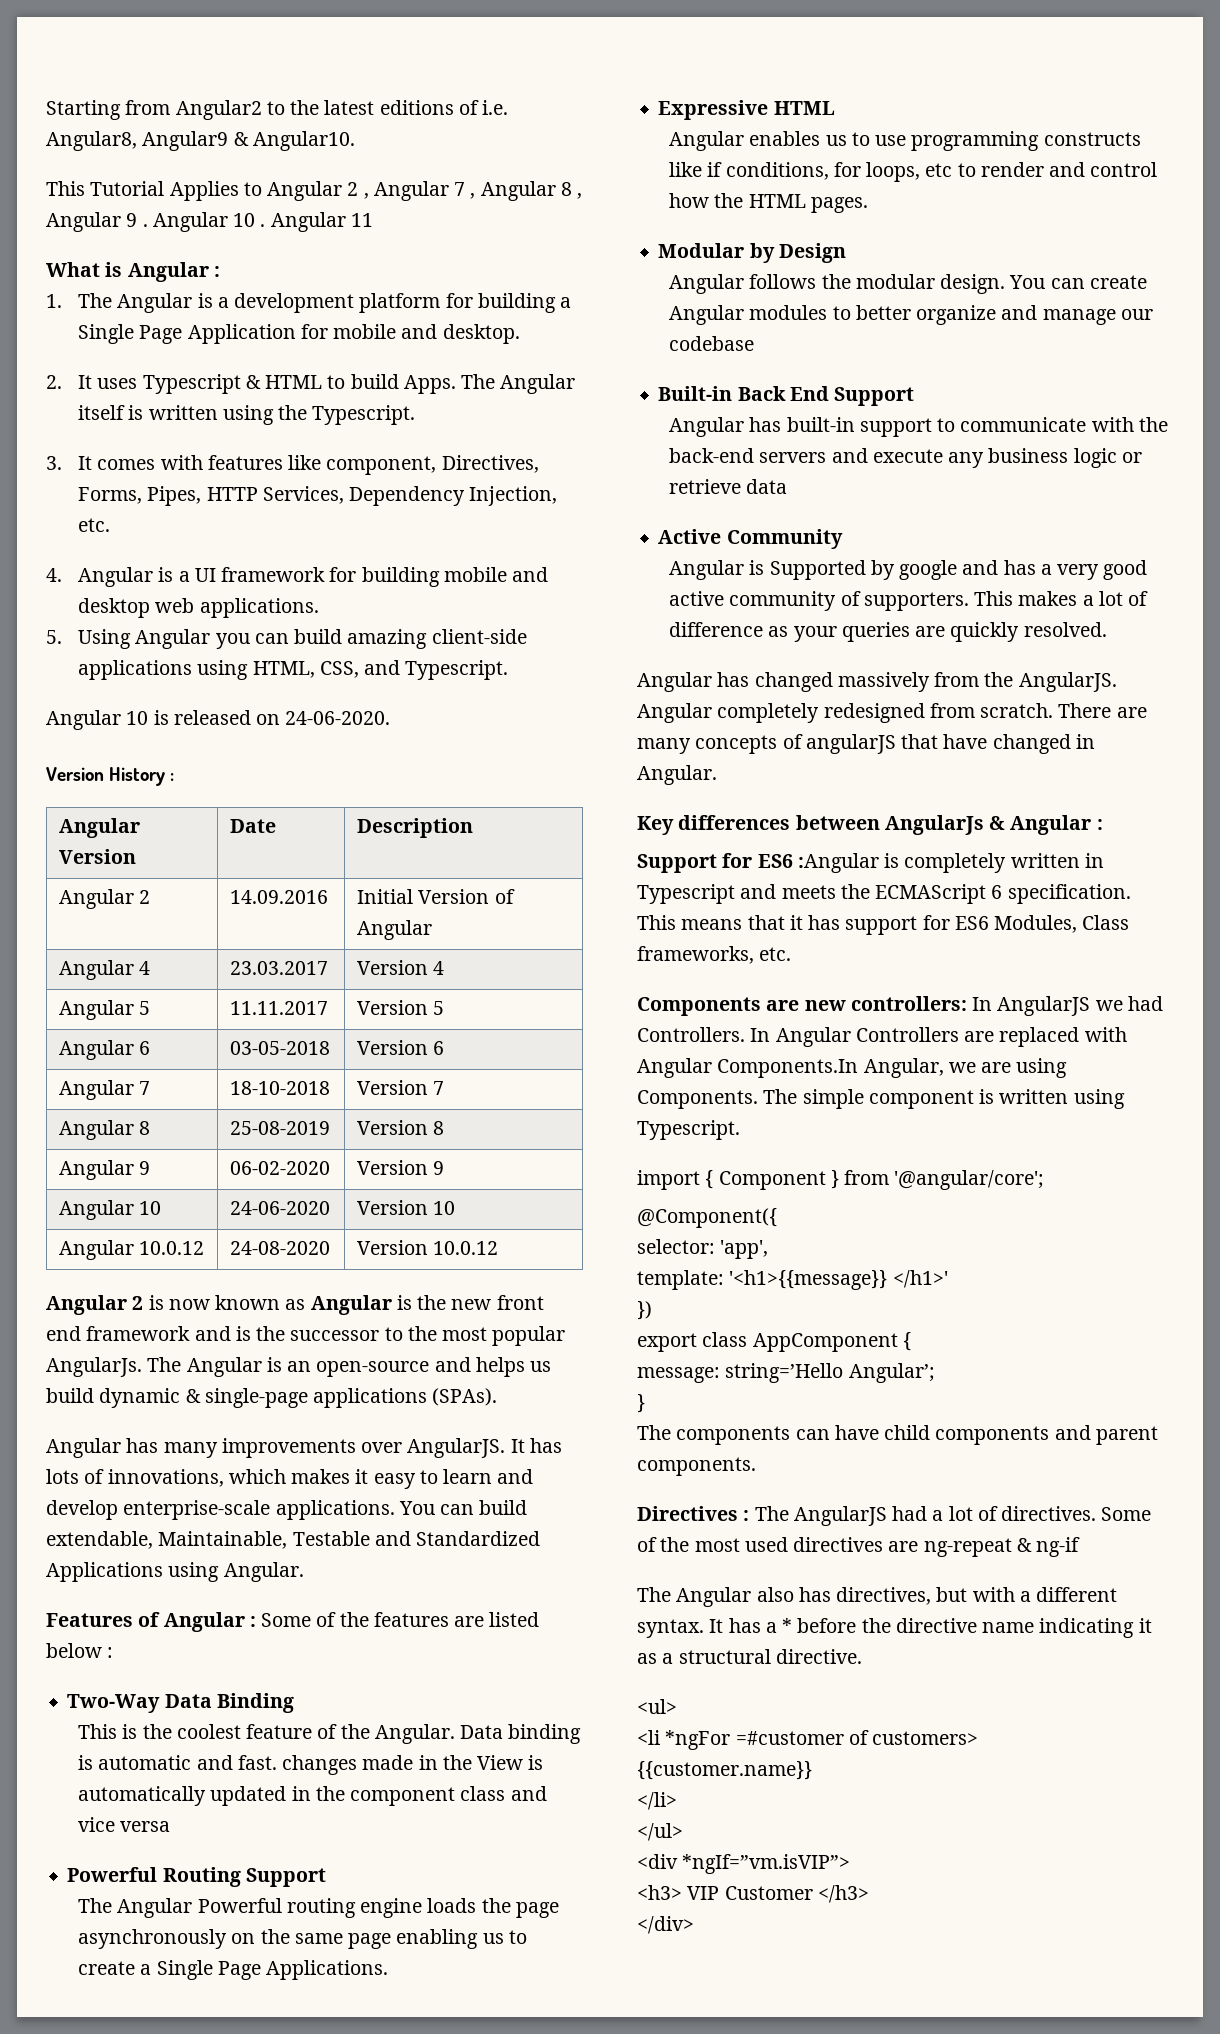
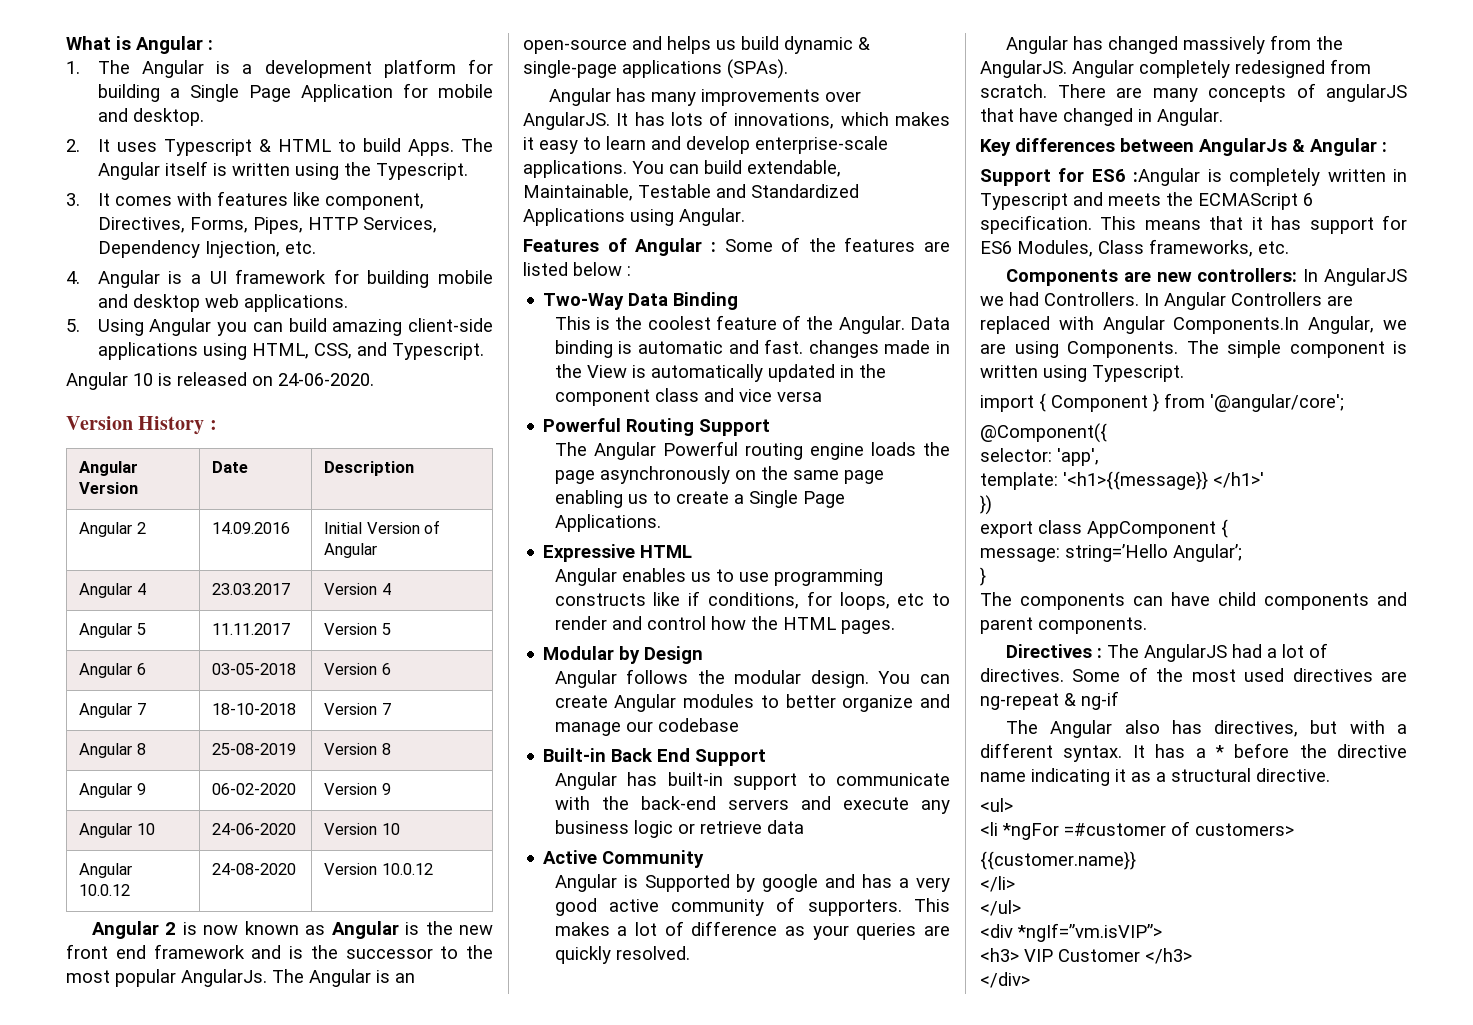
[46,100,509,120] [46,131,355,151] [46,181,583,201] [46,212,373,232] Starting from Angular2 to the latest editions of i.e. Angular8, Angular9 & Angular10. // This Tutorial Applies to Angular 2 , Angular 7 , Angular 8 , Angular 9 . Angular 10 . Angular 11 // -> (66, 43) none

